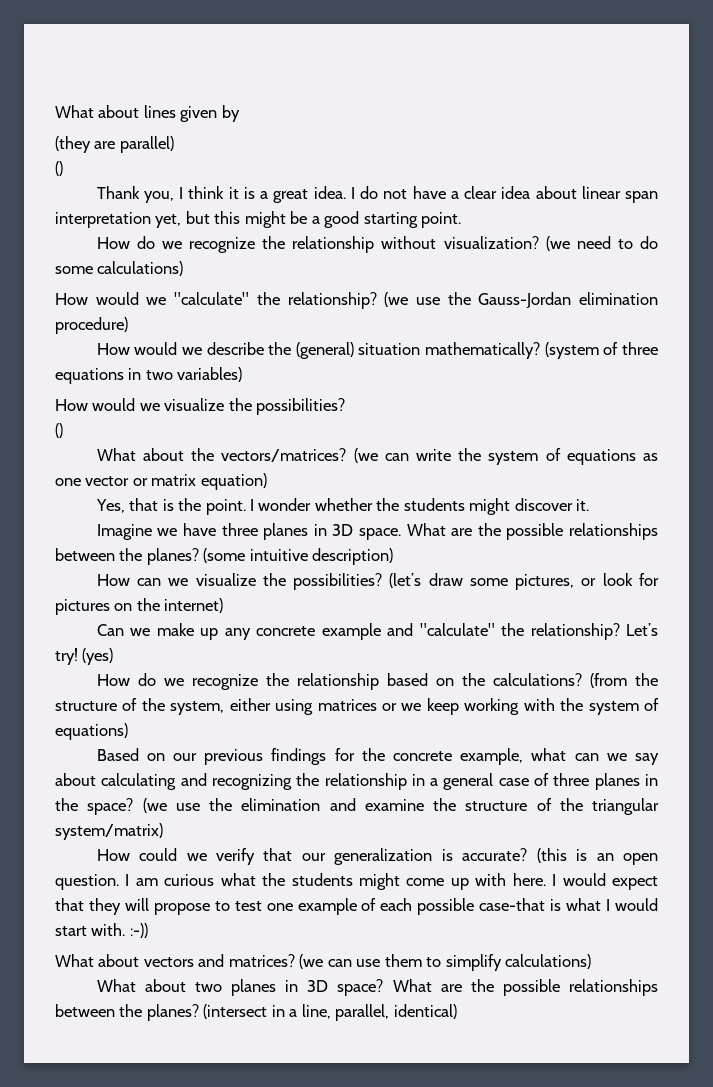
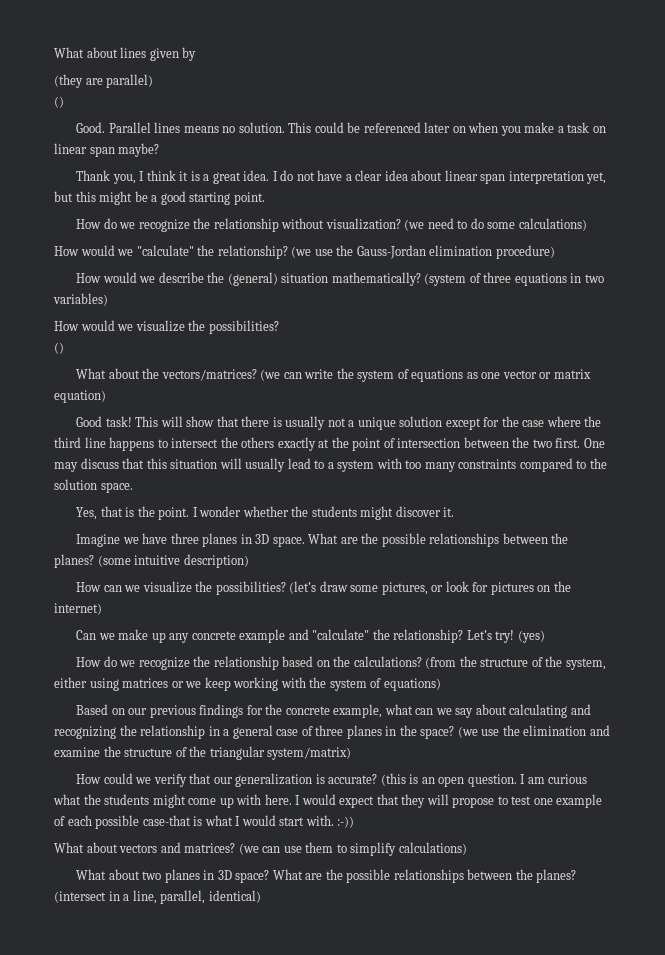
(63, 168) none -> [76,122,606,136] [54,143,160,157] // Good. Parallel lines means no solution. This could be referenced later on when you make a task on linear span maybe?
(267, 481) none -> [76,416,602,430] [54,437,605,451] [54,458,607,472] [54,479,133,493] // Good task! This will show that there is usually not a unique solution except for the case where the third line happens to intersect the others exactly at the point of intersection between the two first. One may discuss that this situation will usually lead to a system with too many constraints compared to the solution space.

